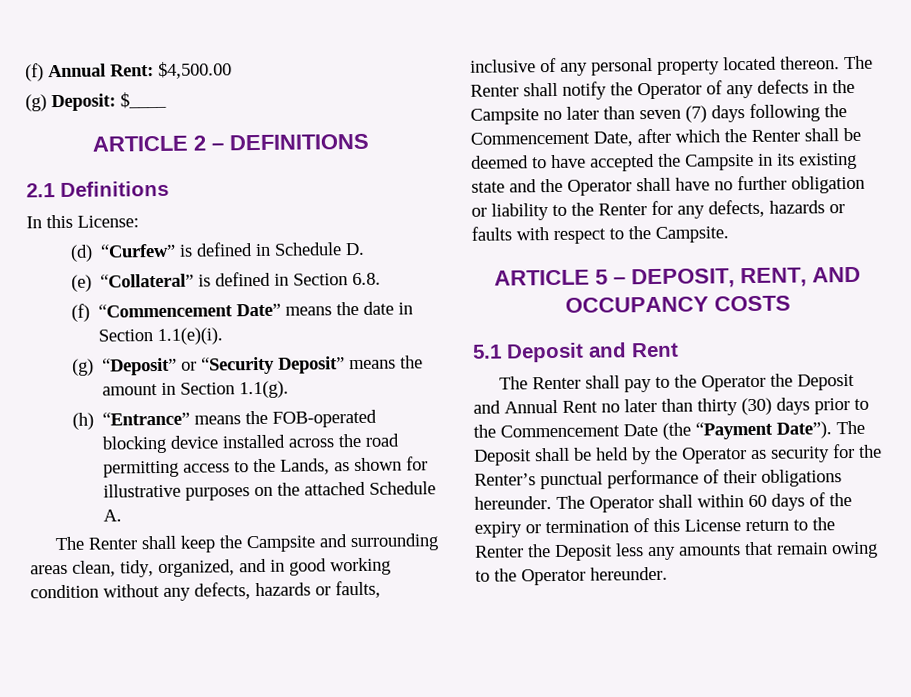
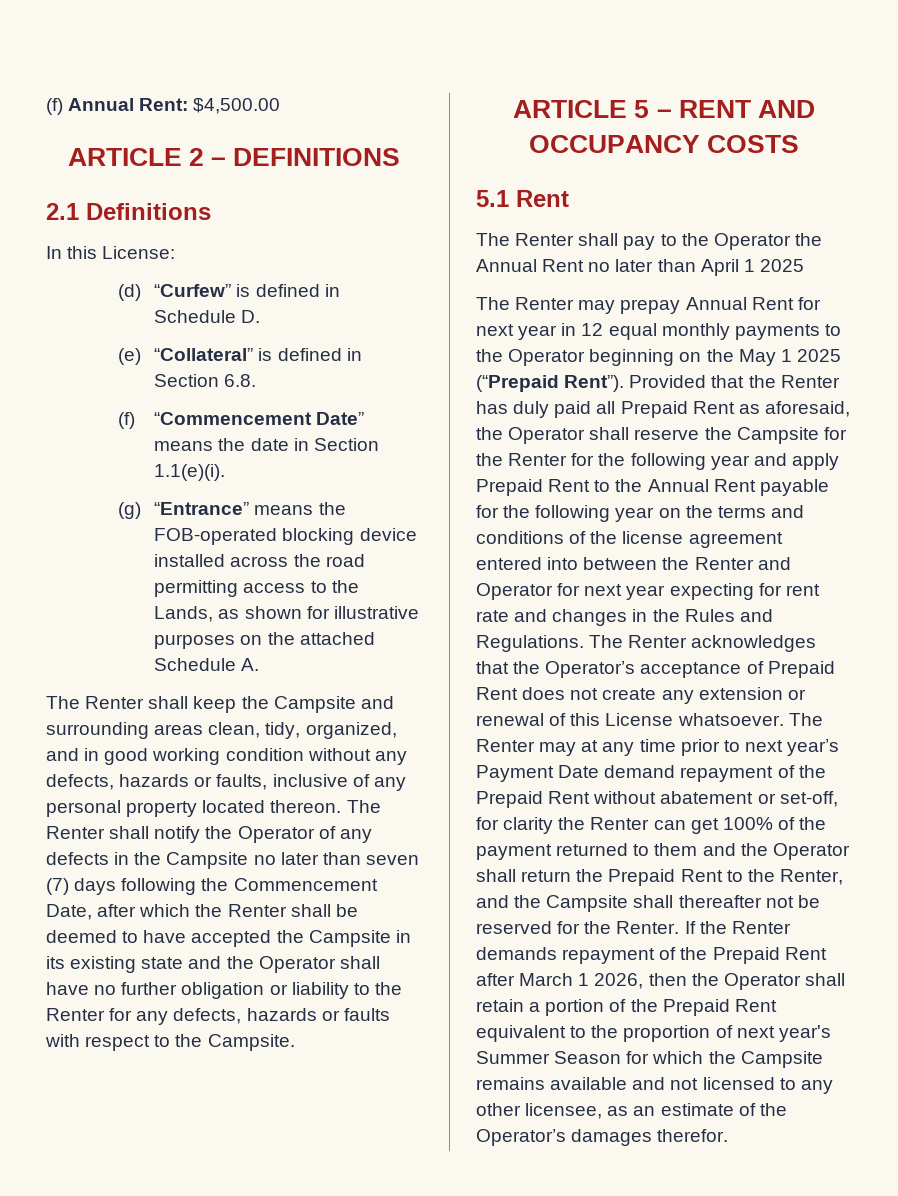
[25,91,167,112] // (g) Deposit: $____ -> (281, 106) none
[102,355,424,376] [102,380,290,399] [71,412,94,430] “Deposit” or “Security Deposit” means the amount in Section 1.1(g). // (h) -> (142, 510) none
[631,267,807,289] DEPOSIT, RENT, -> [678,100,751,118] RENT
[506,342,627,363] Deposit and -> (509, 198) none
[797,373,856,391] [473,400,501,414] Deposit and -> (822, 239) none
[697,397,869,416] [473,420,865,440] [474,443,882,466] [474,469,842,490] [474,492,852,513] [474,517,835,538] [474,541,878,562] [475,566,668,586] thirty (30) days prior to the Commencement Date (the “Payment Date”). The Deposit shall be held by the Operator as security for the Renter’s punctual performance of their obligations hereunder. The Operator shall within 60 days of the expiry or termination of this License return to the Renter the Deposit less any amounts that remain owing to the Operator hereunder. -> [700,259,804,276] [476,297,821,314] [476,323,841,340] [476,349,841,366] [476,375,840,392] [476,401,850,418] [476,427,847,444] [476,453,839,470] [476,479,829,496] [476,505,804,522] [476,531,783,548] [476,557,791,570] [476,583,820,600] [476,609,773,626] [476,635,817,652] [476,661,835,678] [476,687,806,704] [476,713,823,726] [476,739,840,756] [476,765,826,782] [476,791,838,808] [476,817,827,834] [476,843,850,860] [476,869,843,886] [476,895,820,912] [476,921,791,934] [476,947,827,964] [476,973,845,990] [476,999,777,1016] [476,1025,831,1042] [476,1051,823,1068] [476,1077,833,1094] [476,1103,787,1119] [476,1129,729,1146] April 1 2025 // The Renter may prepay Annual Rent for next year in 12 equal monthly payments to the Operator beginning on the May 1 2025 (“Prepaid Rent”). Provided that the Renter has duly paid all Prepaid Rent as aforesaid, the Operator shall reserve the Campsite for the Renter for the following year and apply Prepaid Rent to the Annual Rent payable for the following year on the terms and conditions of the license agreement entered into between the Renter and Operator for next year expecting for rent rate and changes in the Rules and Regulations. The Renter acknowledges that the Operator’s acceptance of Prepaid Rent does not create any extension or renewal of this License whatsoever. The Renter may at any time prior to next year’s Payment Date demand repayment of the Prepaid Rent without abatement or set-off, for clarity the Renter can get 100% of the payment returned to them and the Operator shall return the Prepaid Rent to the Renter, and the Campsite shall thereafter not be reserved for the Renter. If the Renter demands repayment of the Prepaid Rent after March 1 2026, then the Operator shall retain a portion of the Prepaid Rent equivalent to the proportion of next year's Summer Season for which the Campsite remains available and not licensed to any other licensee, as an estimate of the Operator’s damages therefor.

